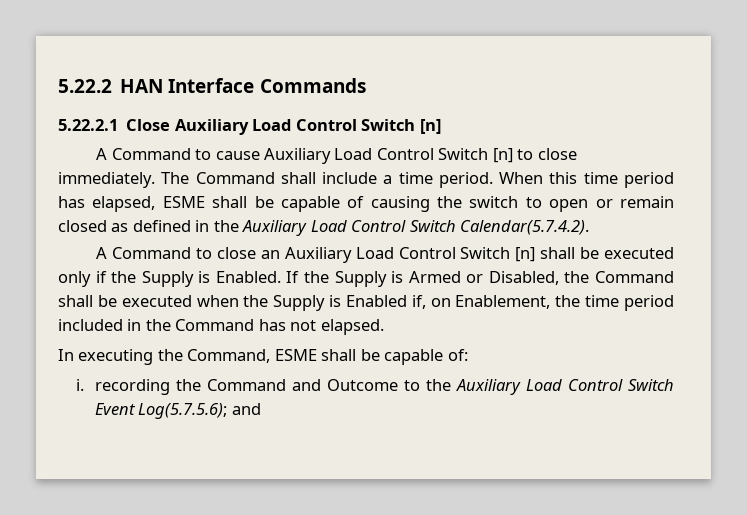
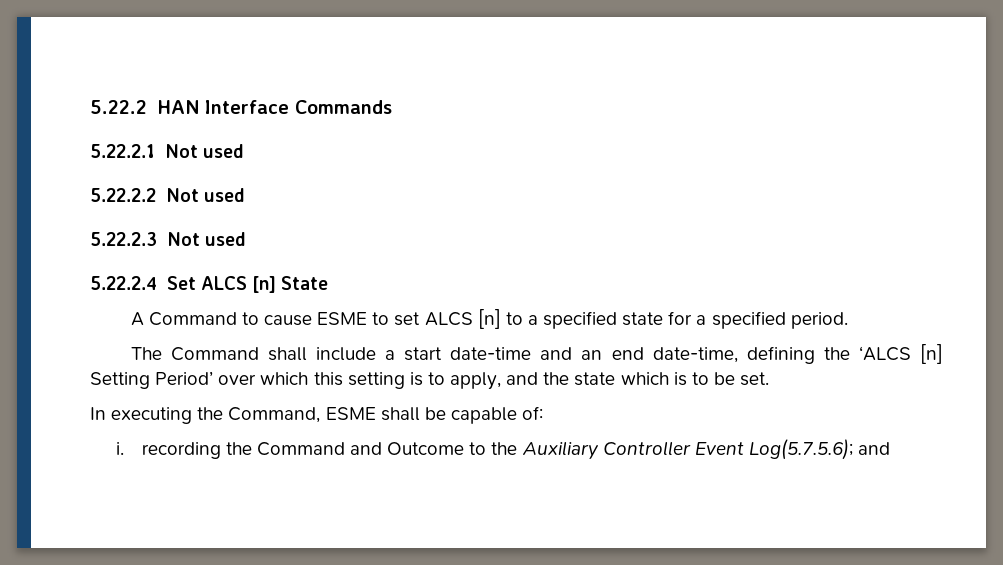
[126,119,441,135] Close Auxiliary Load Control Switch [n] -> [164,144,244,158] [90,188,245,202] [90,232,246,246] [90,276,328,293] Not used // 5.22.2.2 Not used // 5.22.2.3 Not used // 5.22.2.4 Set ALCS [n] State
[264,148,577,164] [58,172,155,188] Auxiliary Load Control Switch [n] to close immediately. -> [317,309,848,329] ESME to set ALCS [n] to a specified state for a specified period. //
[398,172,674,188] [58,196,675,212] [58,220,590,236] [96,247,674,263] [58,271,674,287] [58,295,674,311] [58,319,384,335] time period. When this time period has elapsed, ESME shall be capable of causing the switch to open or remain closed as defined in the Auxiliary Load Control Switch Calendar(5.7.4.2). // A Command to close an Auxiliary Load Control Switch [n] shall be executed only if the Supply is Enabled. If the Supply is Armed or Disabled, the Command shall be executed when the Supply is Enabled if, on Enablement, the time period included in the Command has not elapsed. -> [404,344,943,364] [90,371,770,390] start date-time and an end date-time, defining the ‘ALCS [n] Setting Period’ over which this setting is to apply, and the state which is to be set.
[525,379,675,391] Load Control Switch -> [602,441,691,456] Controller

